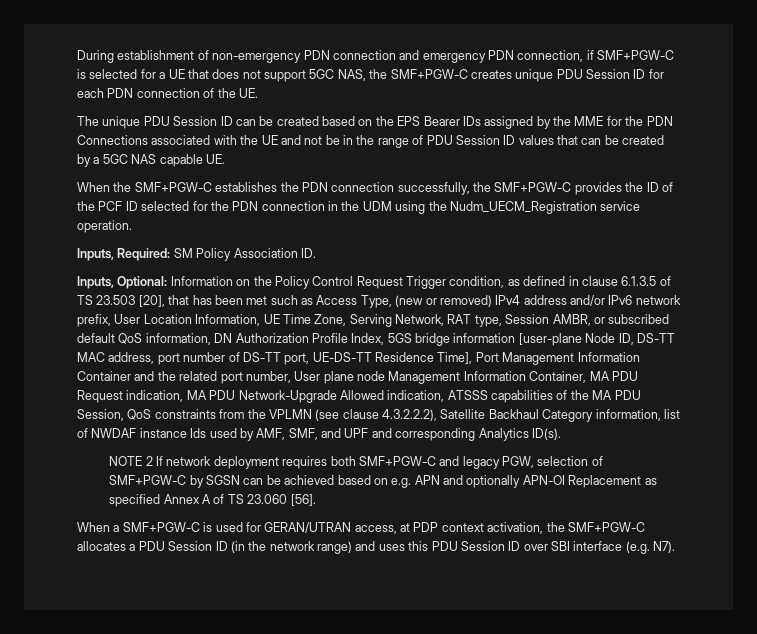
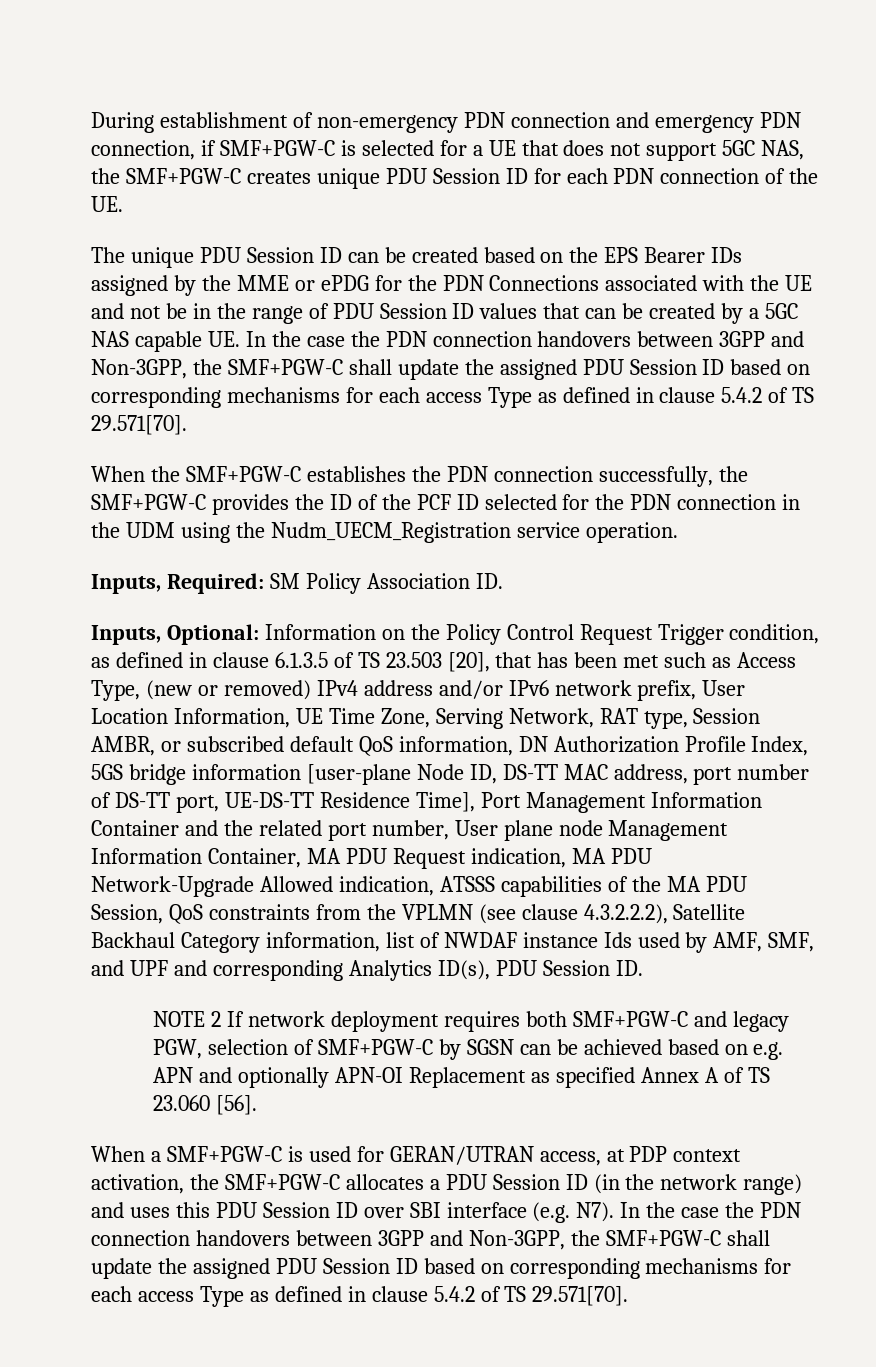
(604, 121) none -> [294,275,369,291] or ePDG
(225, 159) none -> [245,331,805,347] [91,359,811,380] [91,387,815,408] [91,415,187,435] In the case the PDN connection handovers between 3GPP and Non-3GPP, the SMF+PGW-C shall update the assigned PDU Session ID based on corresponding mechanisms for each access Type as defined in clause 5.4.2 of TS 29.571[70].
[531,428,561,440] ID(s). -> [437,960,643,980] ID(s), PDU Session ID.
(676, 547) none -> [620,1202,802,1218] [91,1230,770,1250] [91,1258,792,1279] [91,1286,629,1307] In the case the PDN connection handovers between 3GPP and Non-3GPP, the SMF+PGW-C shall update the assigned PDU Session ID based on corresponding mechanisms for each access Type as defined in clause 5.4.2 of TS 29.571[70].

